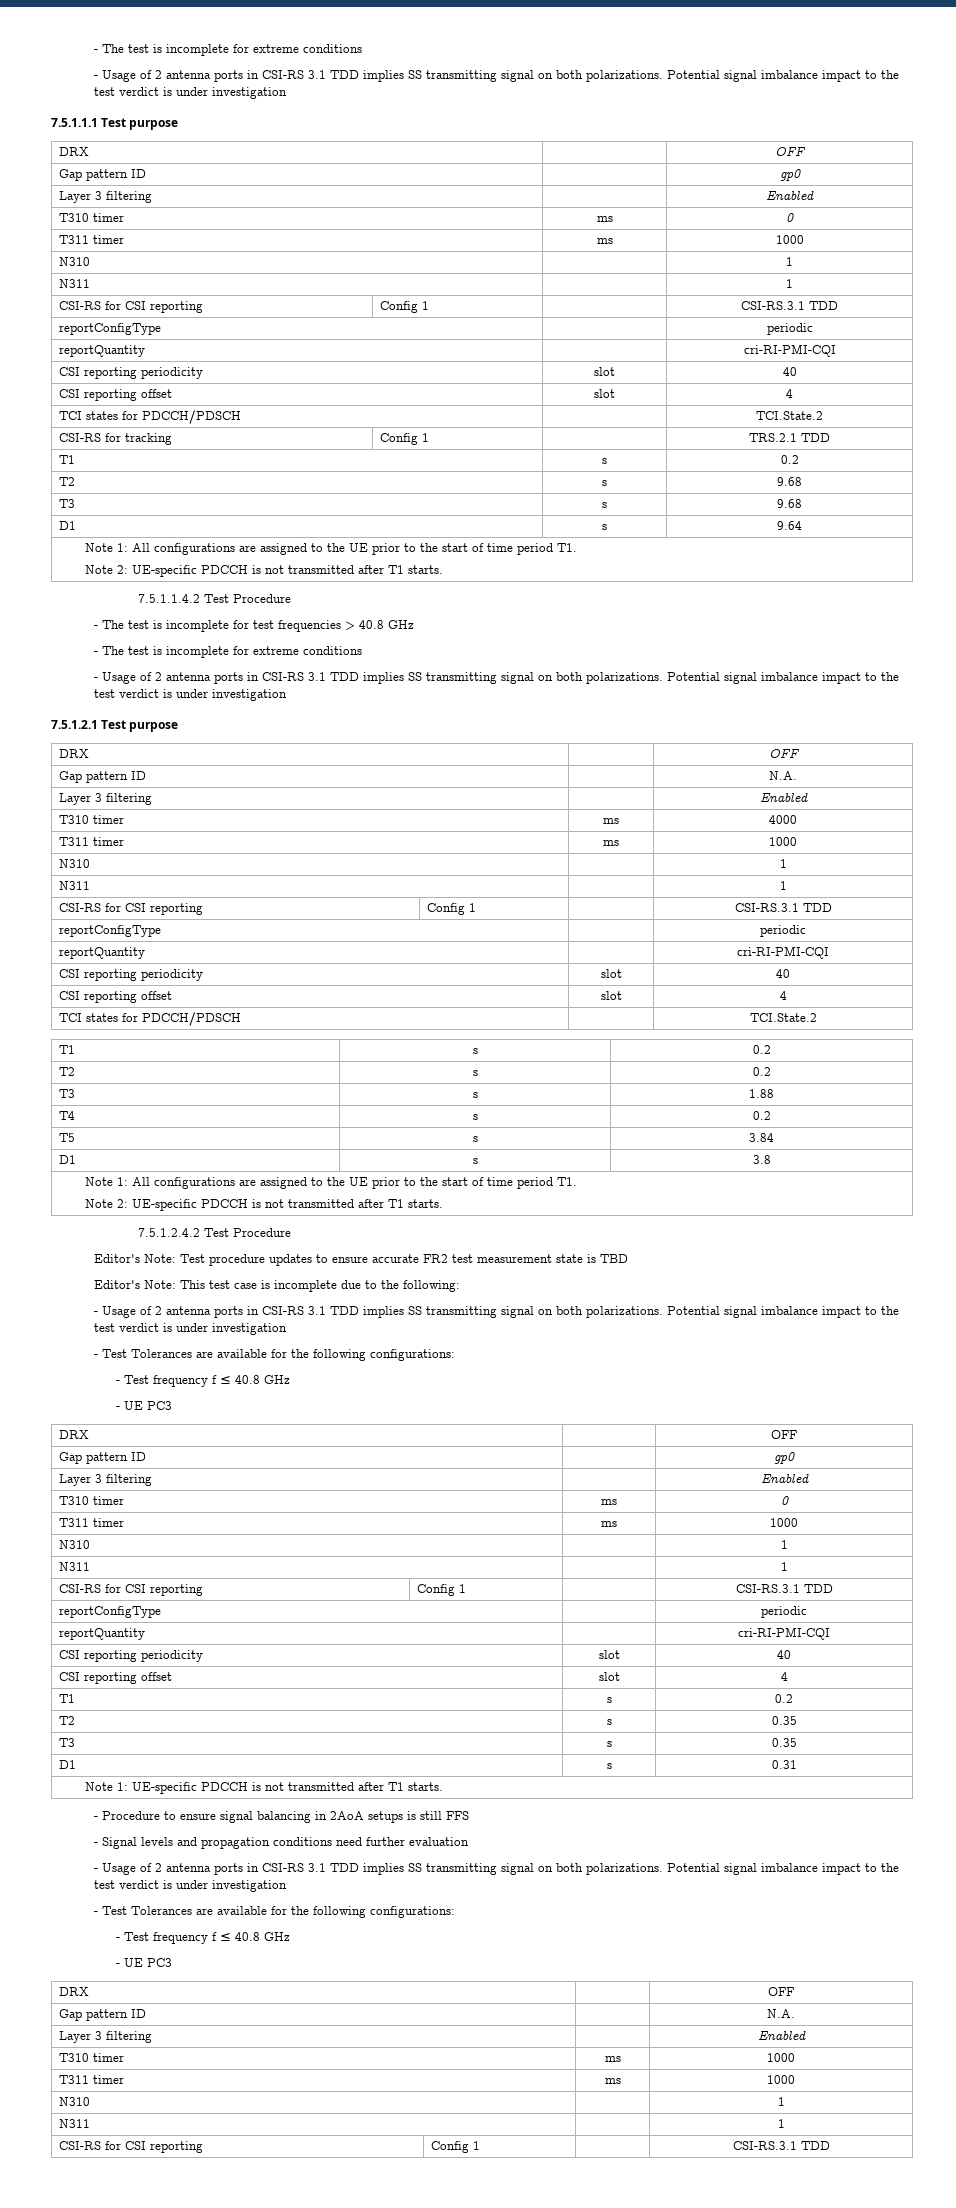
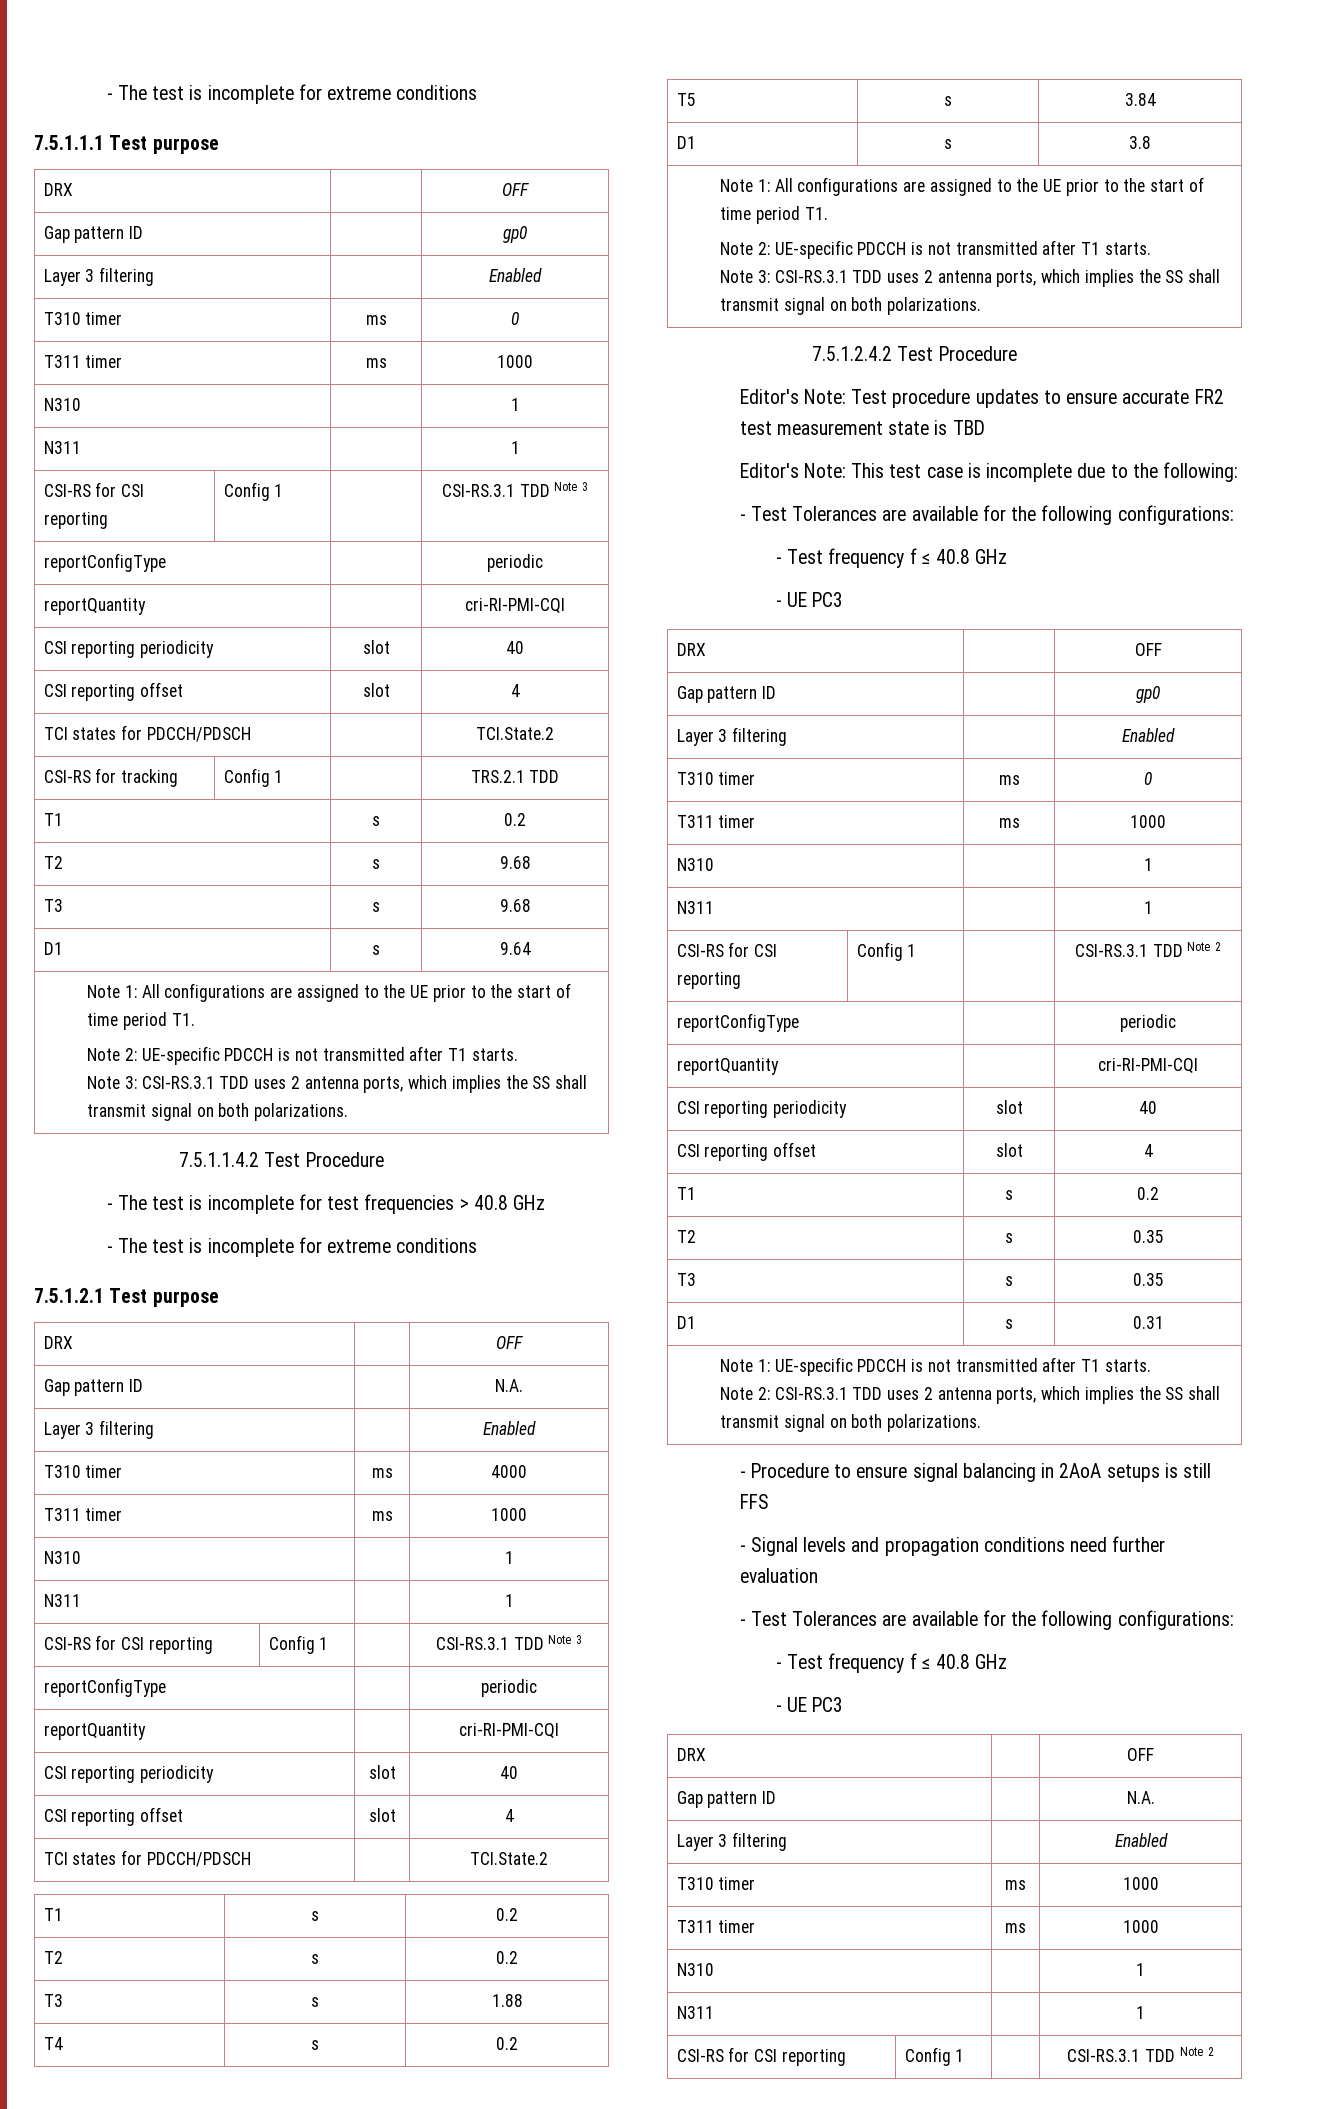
[94,44,363,56] [94,70,900,82] [94,87,288,99] - The test is incomplete for extreme conditions // - Usage of 2 antenna ports in CSI-RS 3.1 TDD implies SS transmitting signal on both polarizations. Potential signal imbalance impact to the test verdict is under investigation -> [106,84,478,104] - The test is incomplete for extreme conditions
(838, 305) none -> [554,482,589,491] Note 3
(443, 569) none -> [87,1075,587,1093] [87,1103,349,1121] // Note 3: CSI-RS.3.1 TDD uses 2 antenna ports, which implies the SS shall transmit signal on both polarizations.
[94,672,900,684] [94,689,288,701] // - Usage of 2 antenna ports in CSI-RS 3.1 TDD implies SS transmitting signal on both polarizations. Potential signal imbalance impact to the test verdict is under investigation -> (478, 1245) none
(832, 907) none -> [548,1635,583,1644] Note 3
(443, 1203) none -> [720,269,1220,287] [720,297,982,315] // Note 3: CSI-RS.3.1 TDD uses 2 antenna ports, which implies the SS shall transmit signal on both polarizations.
[94,1306,900,1318] [94,1323,288,1335] // - Usage of 2 antenna ports in CSI-RS 3.1 TDD implies SS transmitting signal on both polarizations. Potential signal imbalance impact to the test verdict is under investigation -> (1239, 472) none
(833, 1588) none -> [1187,942,1222,951] Note 2
(443, 1786) none -> [720,1386,1220,1404] [720,1414,982,1432] // Note 2: CSI-RS.3.1 TDD uses 2 antenna ports, which implies the SS shall transmit signal on both polarizations.
[94,1863,900,1875] [94,1880,288,1892] // - Usage of 2 antenna ports in CSI-RS 3.1 TDD implies SS transmitting signal on both polarizations. Potential signal imbalance impact to the test verdict is under investigation -> (818, 1575) none
(830, 2145) none -> [1179,2047,1214,2056] Note 2

